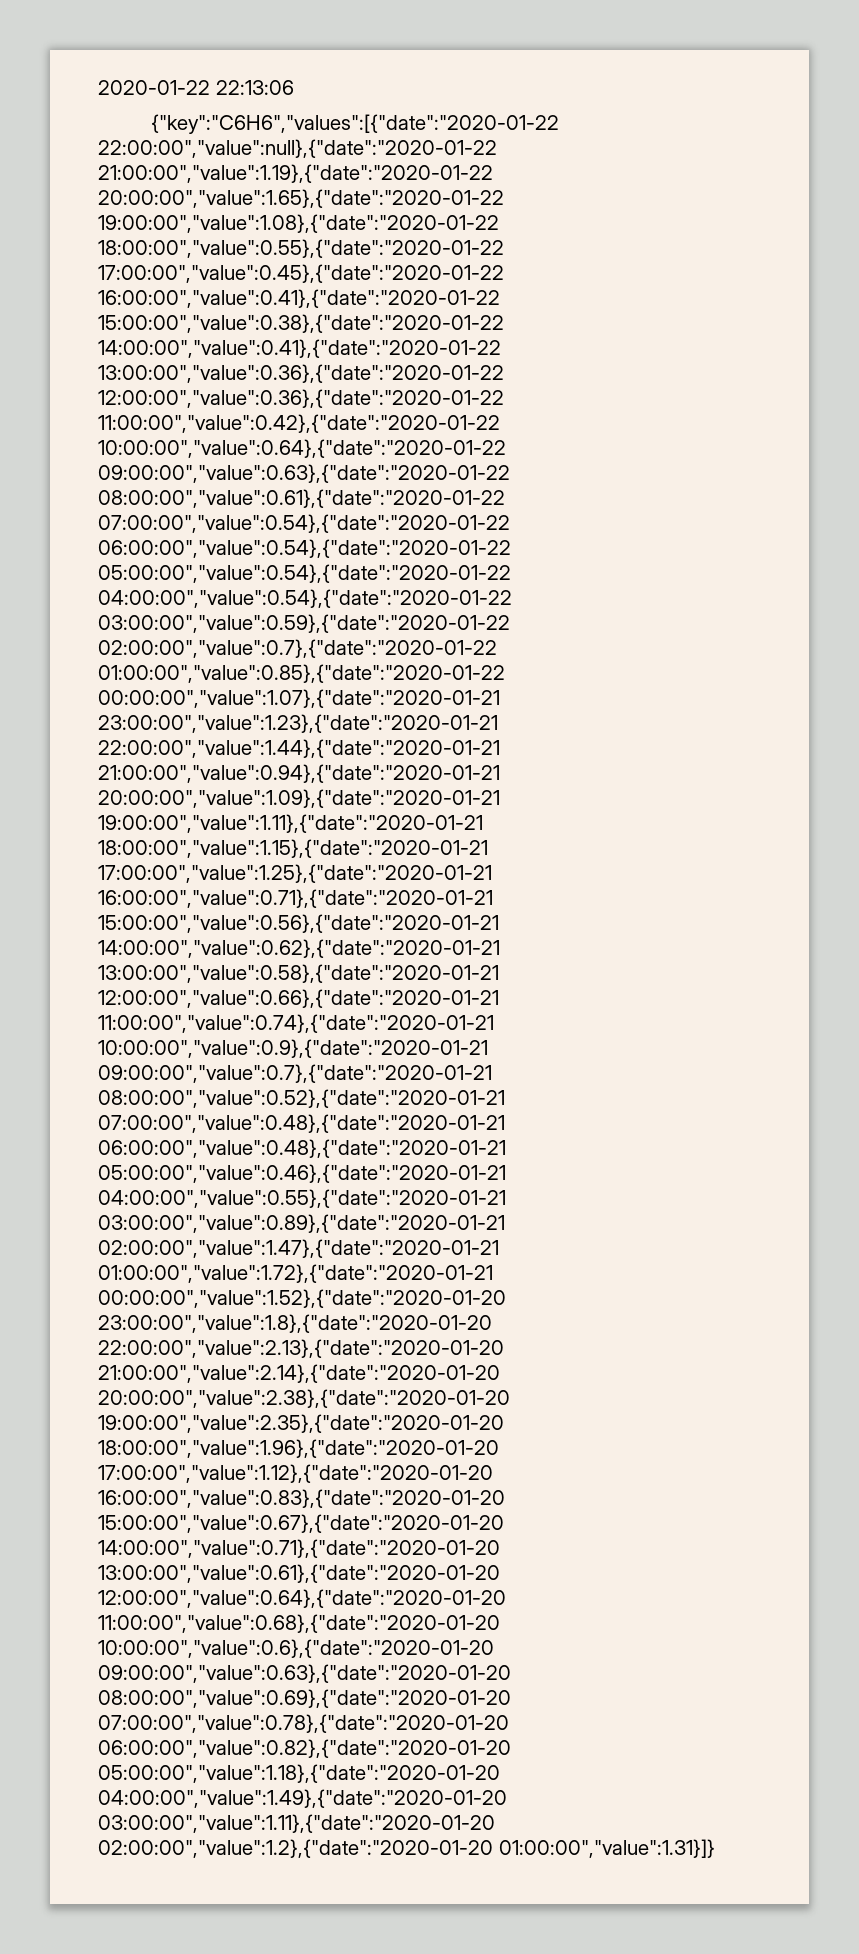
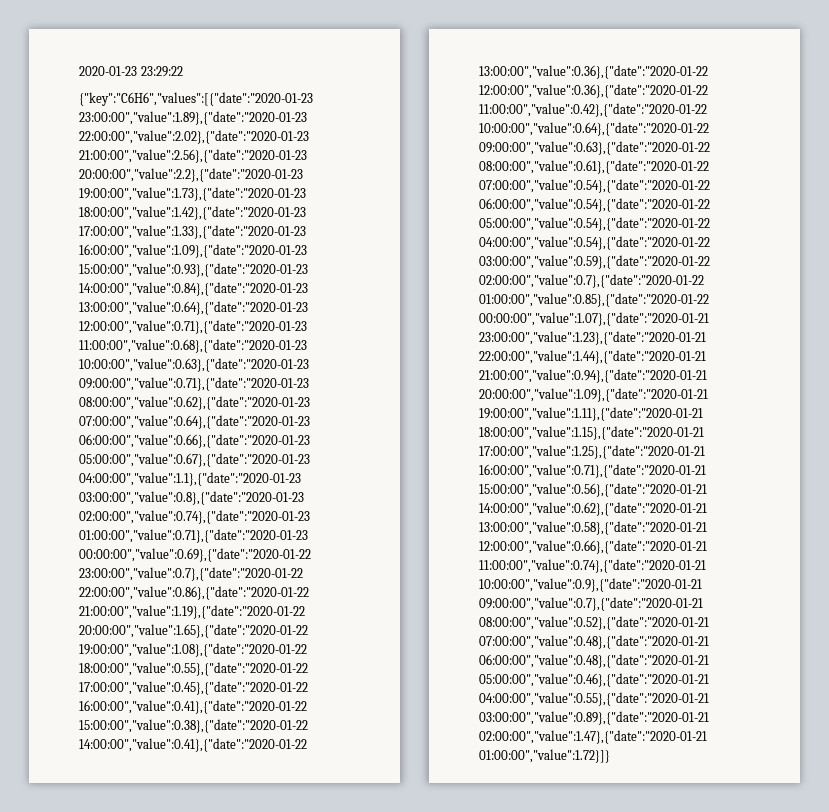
[98,80,294,95] [151,114,560,134] [98,139,497,158] 2020-01-22 22:13:06 // {"key":"C6H6","values":[{"date":"2020-01-22 22:00:00","value":null},{"date":"2020-01-22 -> [79,66,183,77] [79,92,313,106] [79,111,307,125] [79,130,309,144] [79,149,307,163] [79,168,303,182] [79,187,306,201] [79,206,306,220] [79,225,306,239] [79,244,307,258] [79,263,308,277] [79,282,308,296] [79,301,308,315] [79,320,307,334] [79,339,307,353] [79,358,309,372] [79,377,309,391] [79,396,310,410] [79,415,310,429] [79,434,310,448] [79,453,310,467] [79,472,301,486] [79,491,304,505] [79,510,310,524] [79,529,308,543] [79,548,311,562] [79,567,303,581] [79,586,309,600] 2020-01-23 23:29:22 // {"key":"C6H6","values":[{"date":"2020-01-23 23:00:00","value":1.89},{"date":"2020-01-23 22:00:00","value":2.02},{"date":"2020-01-23 21:00:00","value":2.56},{"date":"2020-01-23 20:00:00","value":2.2},{"date":"2020-01-23 19:00:00","value":1.73},{"date":"2020-01-23 18:00:00","value":1.42},{"date":"2020-01-23 17:00:00","value":1.33},{"date":"2020-01-23 16:00:00","value":1.09},{"date":"2020-01-23 15:00:00","value":0.93},{"date":"2020-01-23 14:00:00","value":0.84},{"date":"2020-01-23 13:00:00","value":0.64},{"date":"2020-01-23 12:00:00","value":0.71},{"date":"2020-01-23 11:00:00","value":0.68},{"date":"2020-01-23 10:00:00","value":0.63},{"date":"2020-01-23 09:00:00","value":0.71},{"date":"2020-01-23 08:00:00","value":0.62},{"date":"2020-01-23 07:00:00","value":0.64},{"date":"2020-01-23 06:00:00","value":0.66},{"date":"2020-01-23 05:00:00","value":0.67},{"date":"2020-01-23 04:00:00","value":1.1},{"date":"2020-01-23 03:00:00","value":0.8},{"date":"2020-01-23 02:00:00","value":0.74},{"date":"2020-01-23 01:00:00","value":0.71},{"date":"2020-01-23 00:00:00","value":0.69},{"date":"2020-01-22 23:00:00","value":0.7},{"date":"2020-01-22 22:00:00","value":0.86},{"date":"2020-01-22
[98,1264,493,1283] [98,1289,506,1308] [98,1314,492,1333] [98,1339,504,1358] [98,1364,500,1383] [98,1389,510,1408] [98,1414,504,1433] [98,1439,499,1458] [98,1464,493,1483] [98,1489,505,1508] [98,1514,504,1533] [98,1539,500,1558] [98,1564,500,1583] [98,1589,506,1608] [98,1614,500,1633] [98,1639,494,1658] [98,1664,511,1683] [98,1689,511,1708] [98,1714,509,1733] [98,1739,511,1758] [98,1764,500,1783] [98,1789,507,1808] [98,1814,495,1833] [98,1839,715,1858] 01:00:00","value":1.72},{"date":"2020-01-21 00:00:00","value":1.52},{"date":"2020-01-20 23:00:00","value":1.8},{"date":"2020-01-20 22:00:00","value":2.13},{"date":"2020-01-20 21:00:00","value":2.14},{"date":"2020-01-20 20:00:00","value":2.38},{"date":"2020-01-20 19:00:00","value":2.35},{"date":"2020-01-20 18:00:00","value":1.96},{"date":"2020-01-20 17:00:00","value":1.12},{"date":"2020-01-20 16:00:00","value":0.83},{"date":"2020-01-20 15:00:00","value":0.67},{"date":"2020-01-20 14:00:00","value":0.71},{"date":"2020-01-20 13:00:00","value":0.61},{"date":"2020-01-20 12:00:00","value":0.64},{"date":"2020-01-20 11:00:00","value":0.68},{"date":"2020-01-20 10:00:00","value":0.6},{"date":"2020-01-20 09:00:00","value":0.63},{"date":"2020-01-20 08:00:00","value":0.69},{"date":"2020-01-20 07:00:00","value":0.78},{"date":"2020-01-20 06:00:00","value":0.82},{"date":"2020-01-20 05:00:00","value":1.18},{"date":"2020-01-20 04:00:00","value":1.49},{"date":"2020-01-20 03:00:00","value":1.11},{"date":"2020-01-20 02:00:00","value":1.2},{"date":"2020-01-20 01:00:00","value":1.31}]} -> [479,749,610,763] 01:00:00","value":1.72}]}

